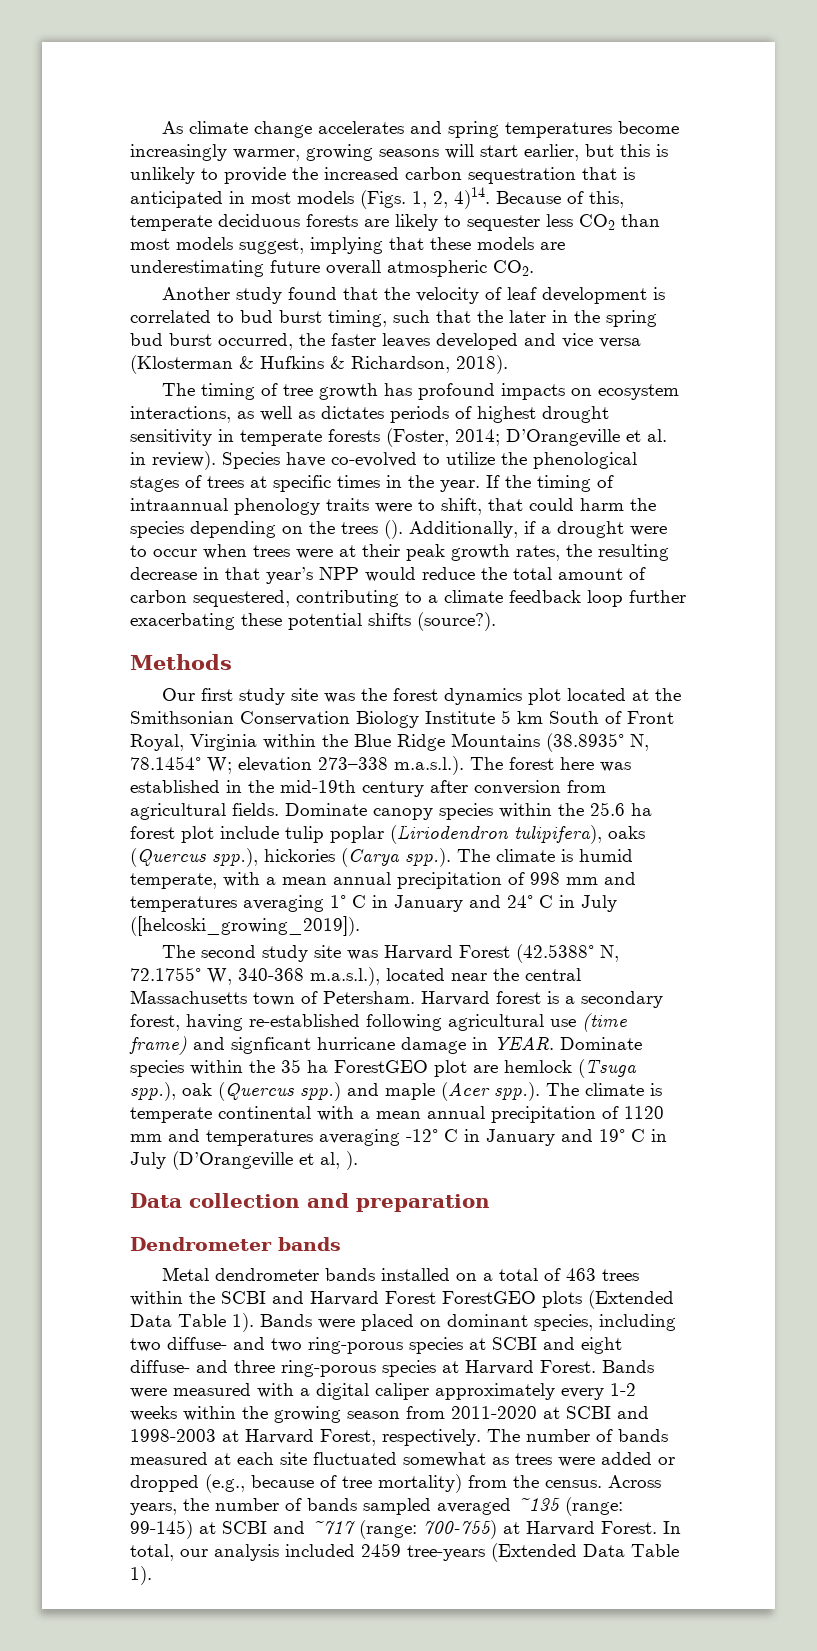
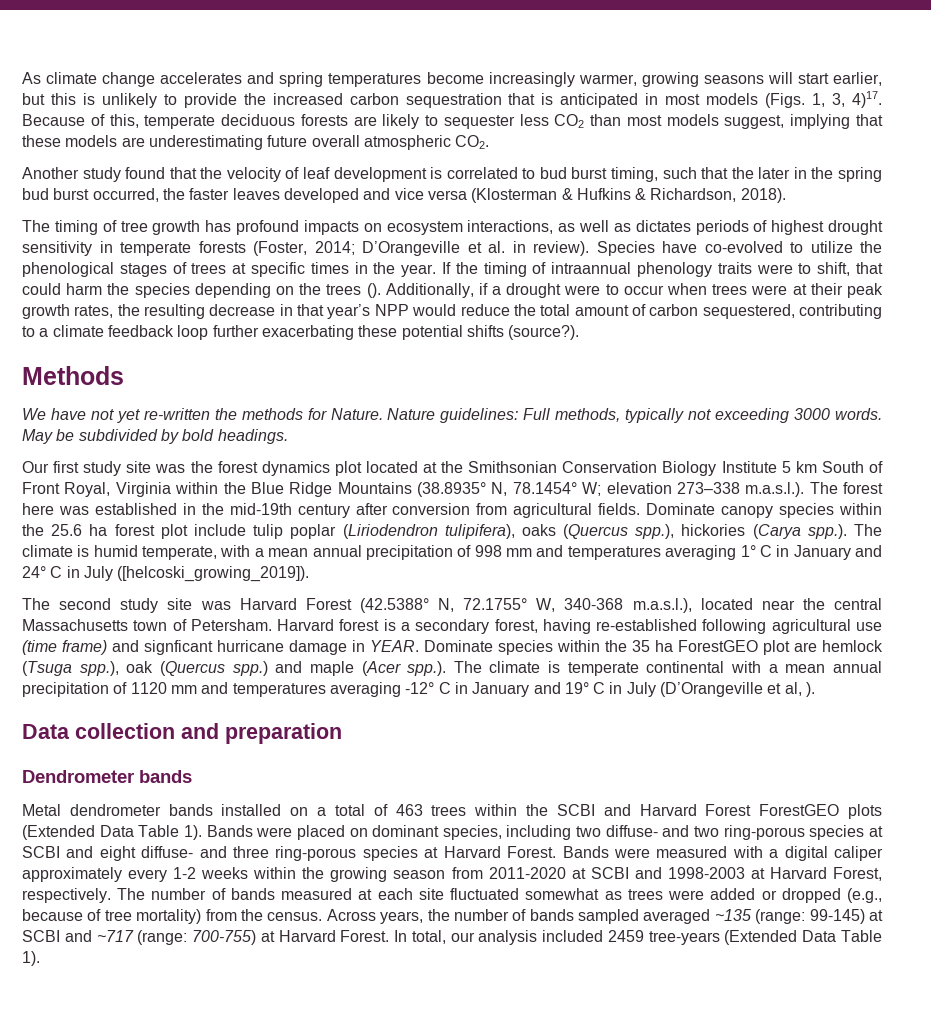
[433,187,490,209] 2, 4)14. -> [832,91,882,108] 3, 4)17.
(232, 662) none -> [22,408,883,423] [22,429,288,444] // We have not yet re-written the methods for Nature. Nature guidelines: Full methods, typically not exceeding 3000 words. May be subdivided by bold headings.

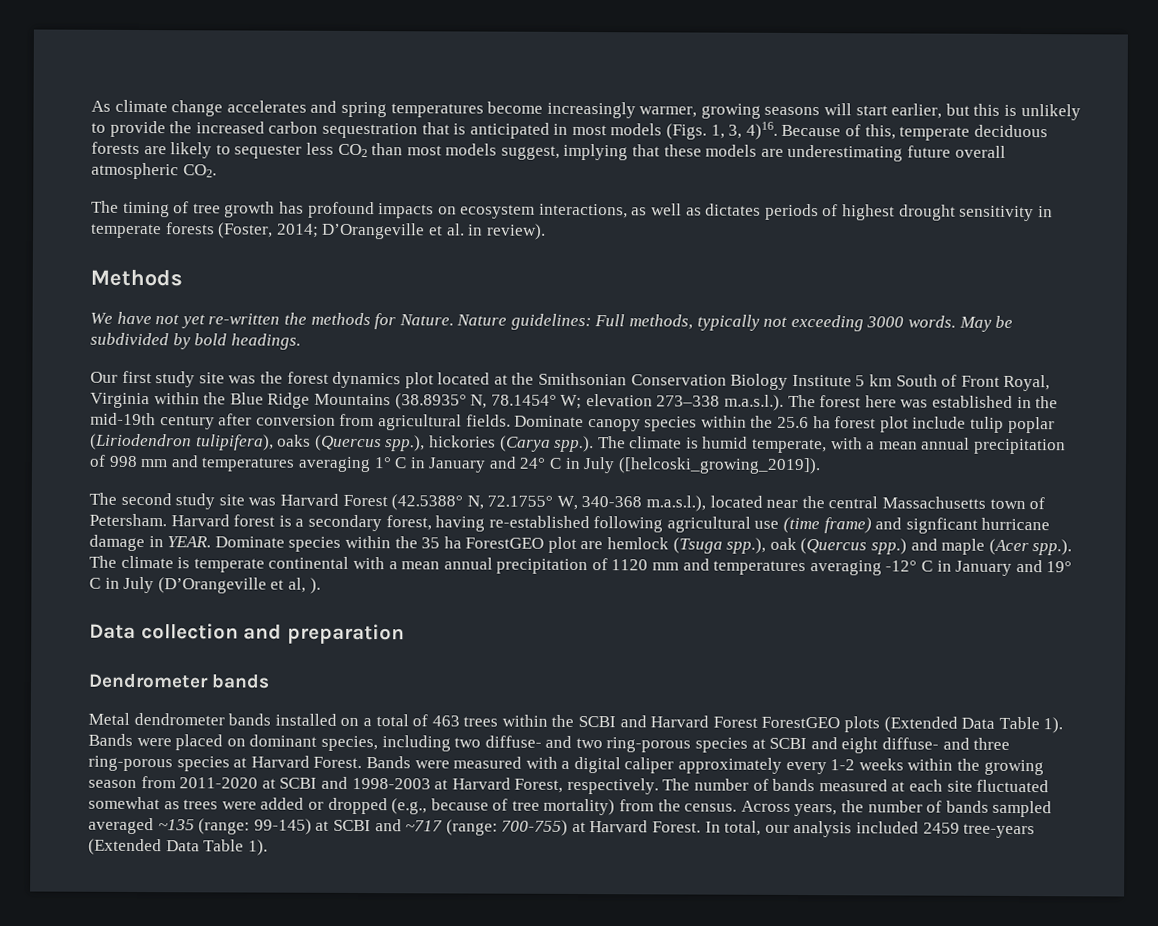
[851,91,882,108] 4)17. -> [745,121,778,140] 4)16.
[22,167,882,182] [22,188,786,203] // Another study found that the velocity of leaf development is correlated to bud burst timing, such that the later in the spring bud burst occurred, the faster leaves developed and vice versa (Klosterman & Hufkins & Richardson, 2018). -> (217, 171) none
[596,241,882,256] [22,262,883,277] [22,283,883,298] [22,304,883,319] [22,325,580,340] Species have co-evolved to utilize the phenological stages of trees at specific times in the year. If the timing of intraannual phenology traits were to shift, that could harm the species depending on the trees (). Additionally, if a drought were to occur when trees were at their peak growth rates, the resulting decrease in that year’s NPP would reduce the total amount of carbon sequestered, contributing to a climate feedback loop further exacerbating these potential shifts (source?). -> (546, 231) none

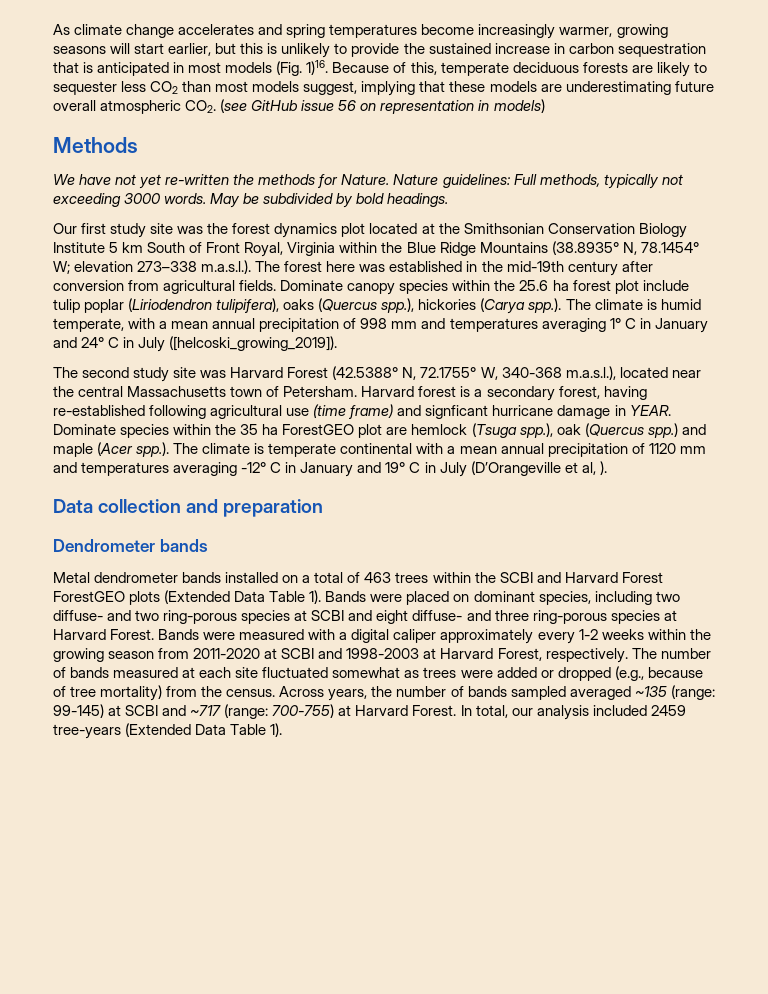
[195,121,265,134] increased -> [428,43,565,54] sustained increase in
[666,121,778,140] (Figs. 1, 3, 4)16. -> [276,60,329,76] (Fig. 1)16.
[91,200,1053,222] [91,222,546,240] // The timing of tree growth has profound impacts on ecosystem interactions, as well as dictates periods of highest drought sensitivity in temperate forests (Foster, 2014; D’Orangeville et al. in review). -> [220,99,545,114] (see GitHub issue 56 on representation in models)

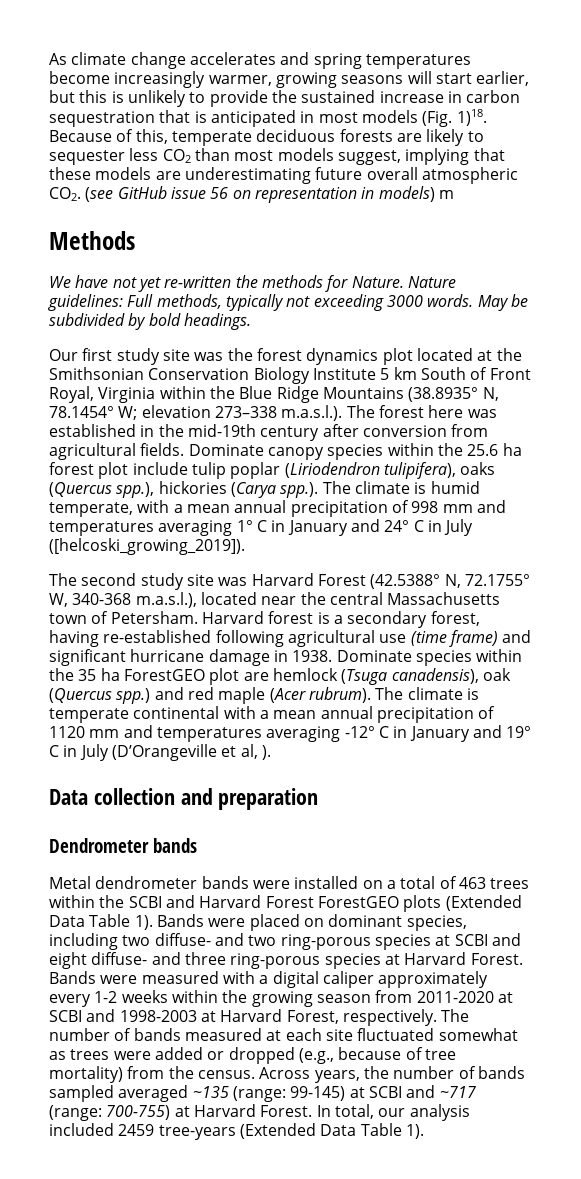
[306,60,329,75] 1)16. -> [456,109,487,126] 1)18.
(545, 106) none -> [438,190,454,199] m
[425,405,489,419] signficant -> [49,649,126,666] significant
[629,405,671,416] YEAR. -> [292,650,333,662] 1938.
[519,423,553,438] spp.), -> [391,668,479,684] canadensis),
(706, 429) none -> [187,687,214,700] red
[136,442,170,457] spp.). -> [308,687,371,703] rubrum).
(222, 577) none -> [252,880,290,889] were

